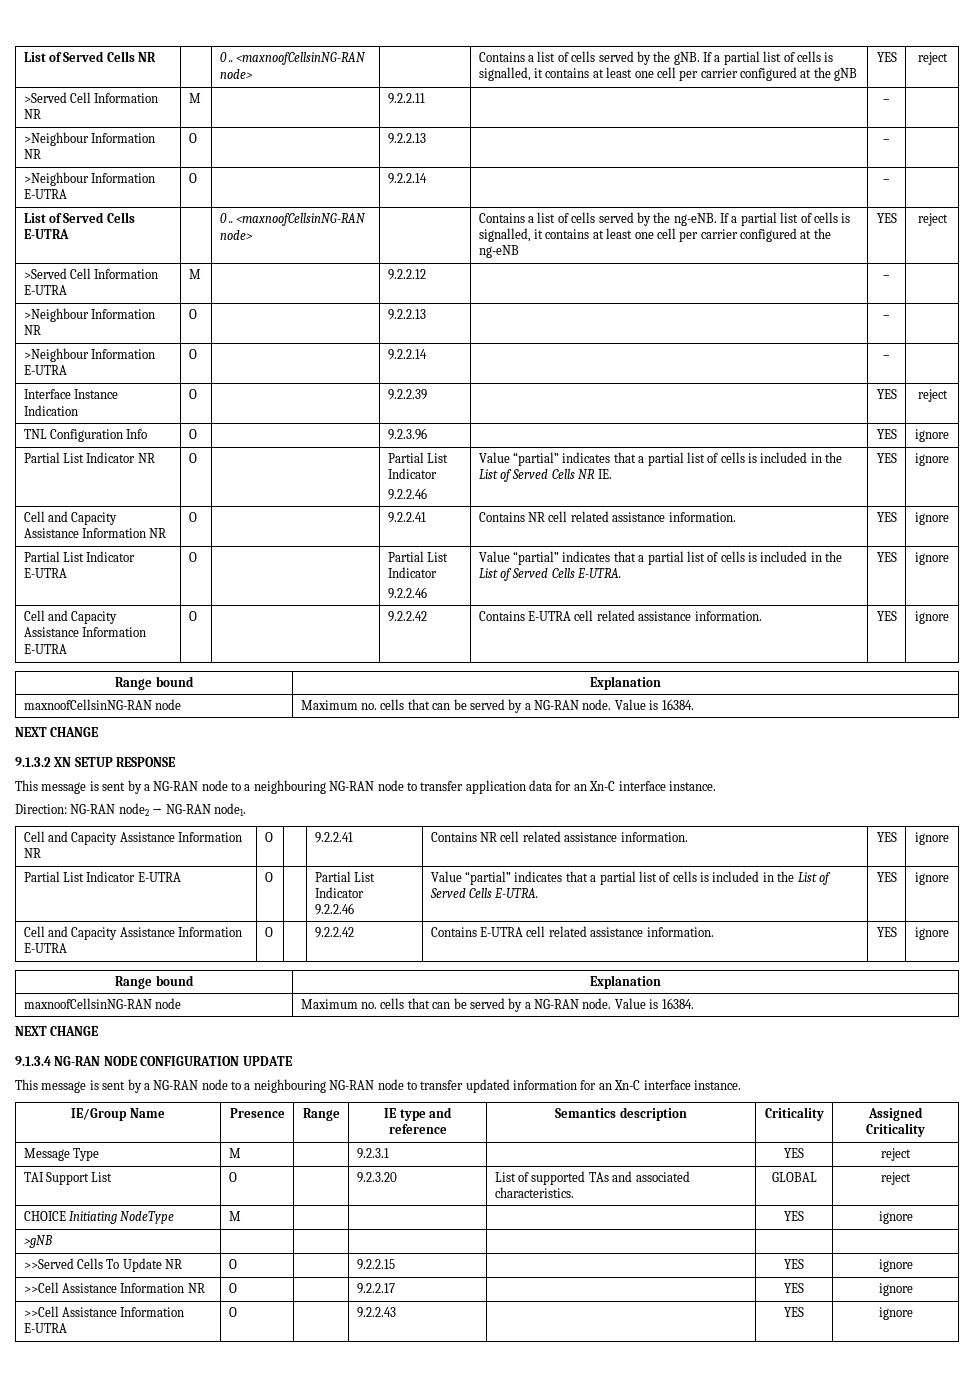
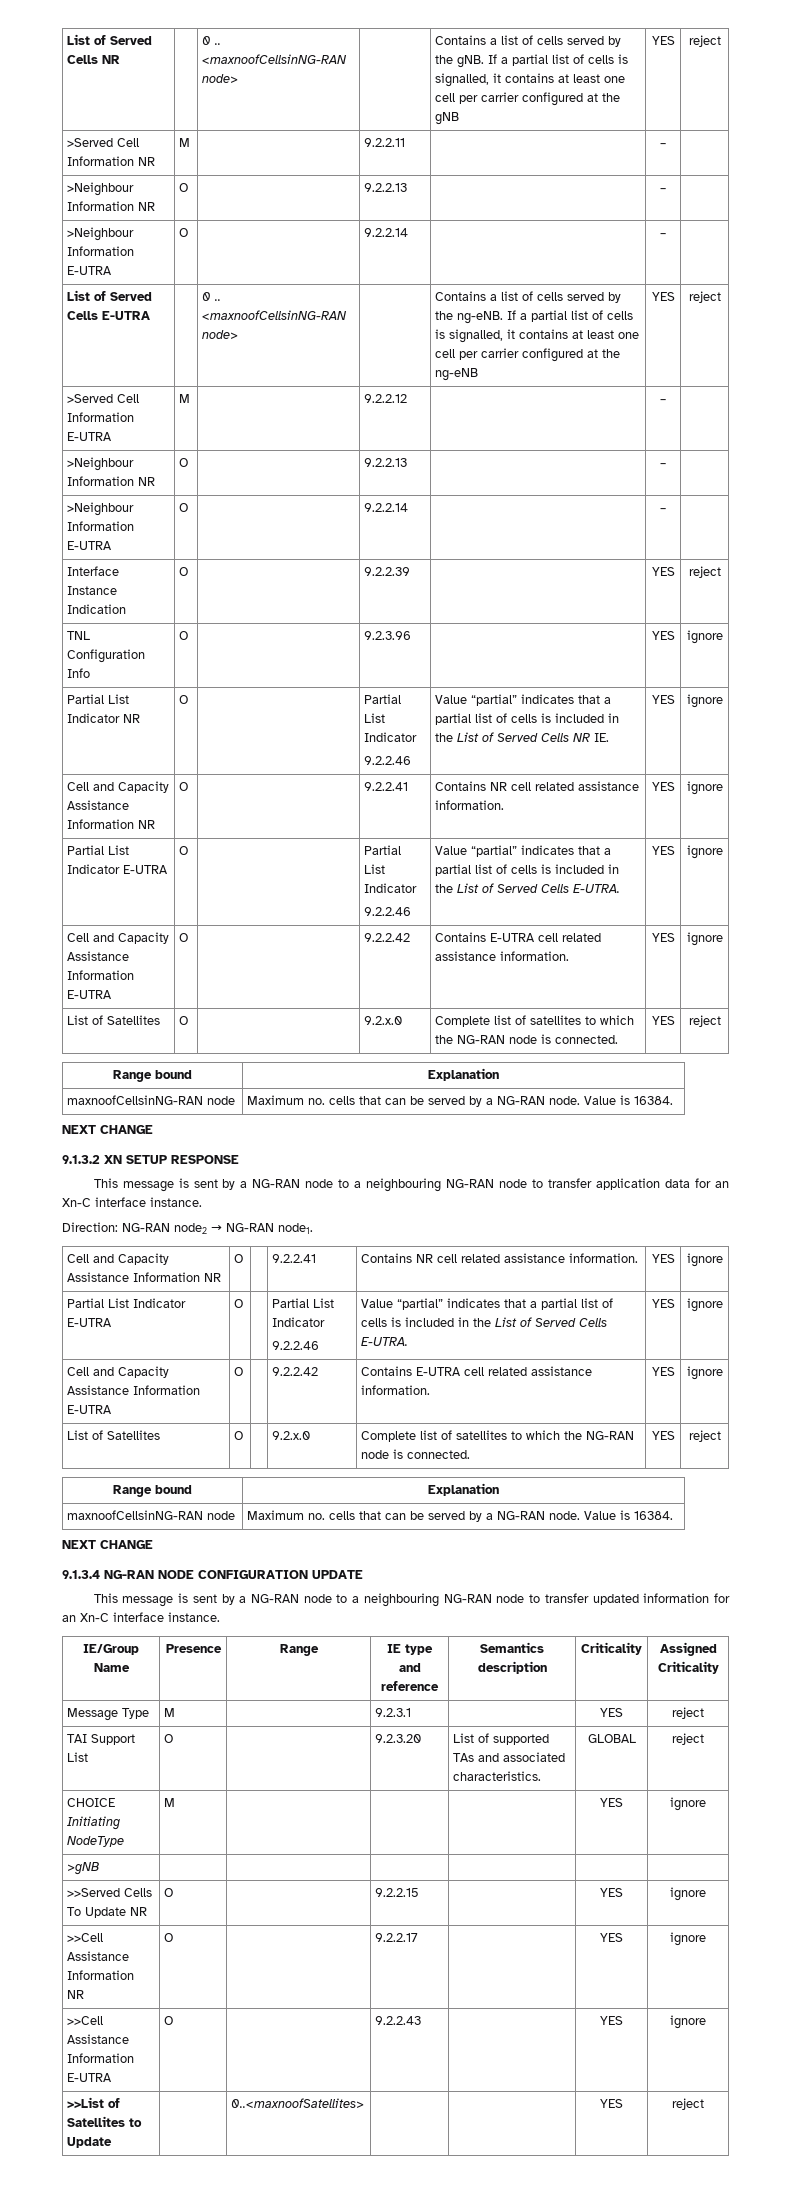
(949, 617) none -> [67,1015,161,1025] [179,1016,189,1025] [364,1016,403,1025] [435,1015,635,1027] [435,1034,619,1044] [651,1016,675,1025] [688,1015,721,1027] // List of Satellites | O | | 9.2.x.0 | Complete list of satellites to which the NG-RAN node is connected. | YES | reject
(949, 933) none -> [67,1430,161,1440] [234,1431,244,1440] [272,1431,311,1440] [361,1430,635,1442] [361,1449,471,1459] [651,1431,675,1440] [688,1430,721,1442] // List of Satellites | O | | 9.2.x.0 | Complete list of satellites to which the NG-RAN node is connected. | YES | reject
(913, 1313) none -> [67,2097,121,2109] [67,2116,143,2127] [67,2137,113,2148] [231,2098,365,2108] [600,2099,623,2108] [672,2098,704,2110] // >>List of Satellites to Update | | 0..<maxnoofSatellites> | | | YES | reject

